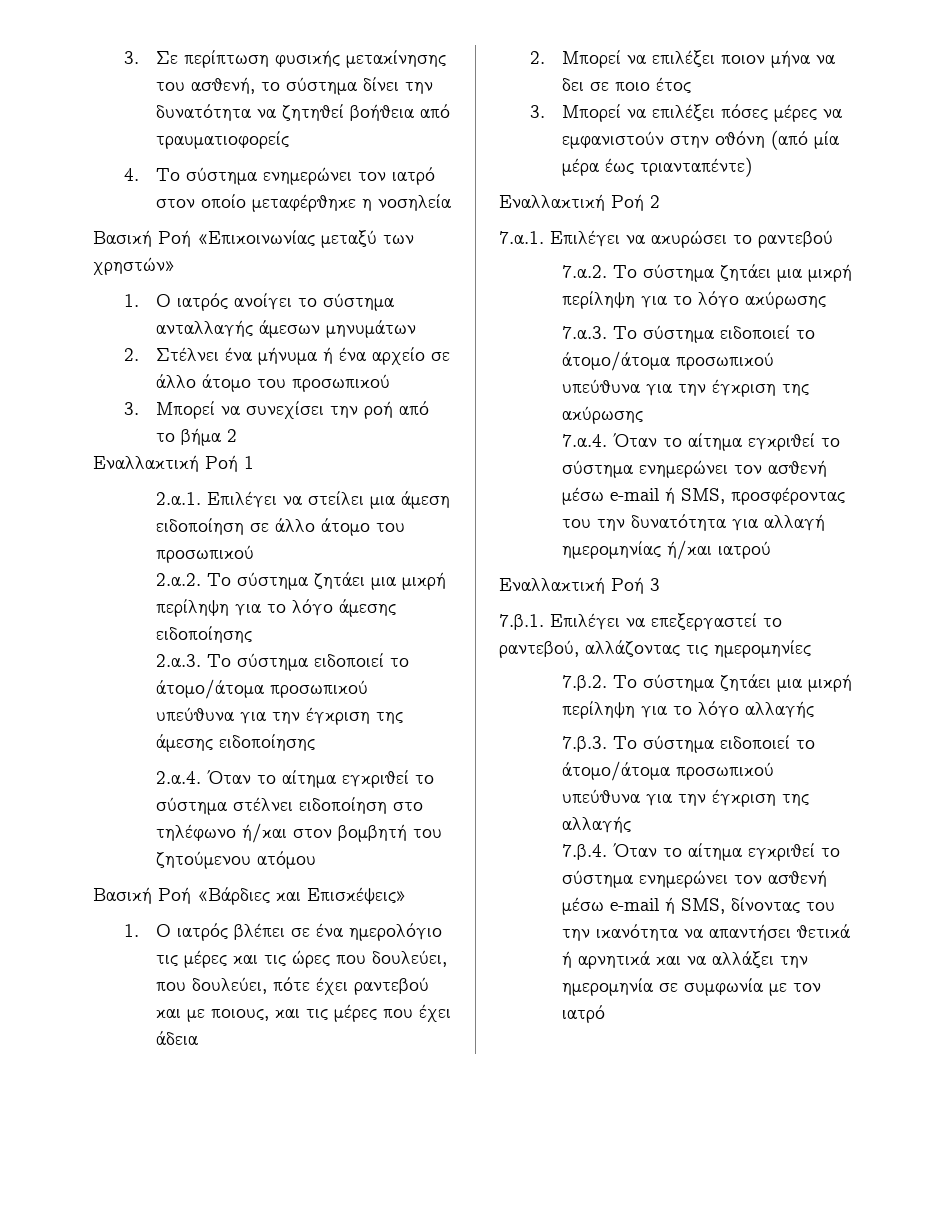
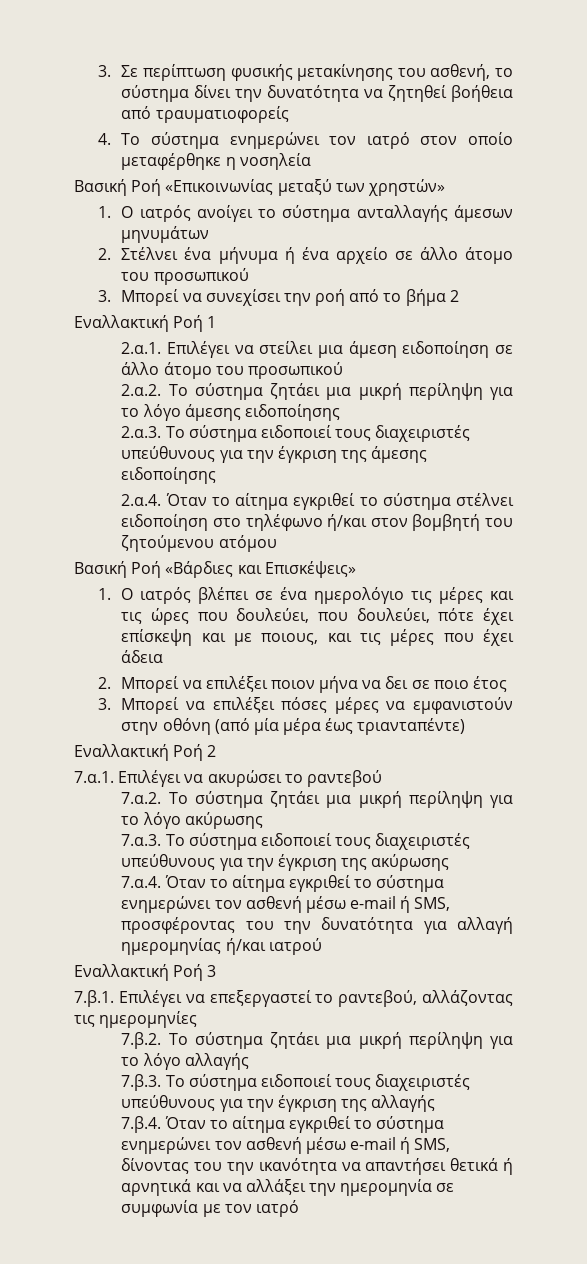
[389,658,409,667] [155,679,368,699] [155,707,234,722] το άτομο/άτομα προσωπικού υπεύθυνα -> [335,425,471,442] [121,446,216,462] τους διαχειριστές υπεύθυνους
[353,977,429,995] ραντεβού -> [121,629,193,646] επίσκεψη
[795,330,815,339] [561,351,774,371] [561,379,640,394] το άτομο/άτομα προσωπικού υπεύθυνα -> [335,833,471,850] [121,854,216,870] τους διαχειριστές υπεύθυνους
[795,740,815,749] [561,761,774,781] [561,789,640,804] το άτομο/άτομα προσωπικού υπεύθυνα -> [335,1074,471,1091] [121,1095,216,1111] τους διαχειριστές υπεύθυνους

